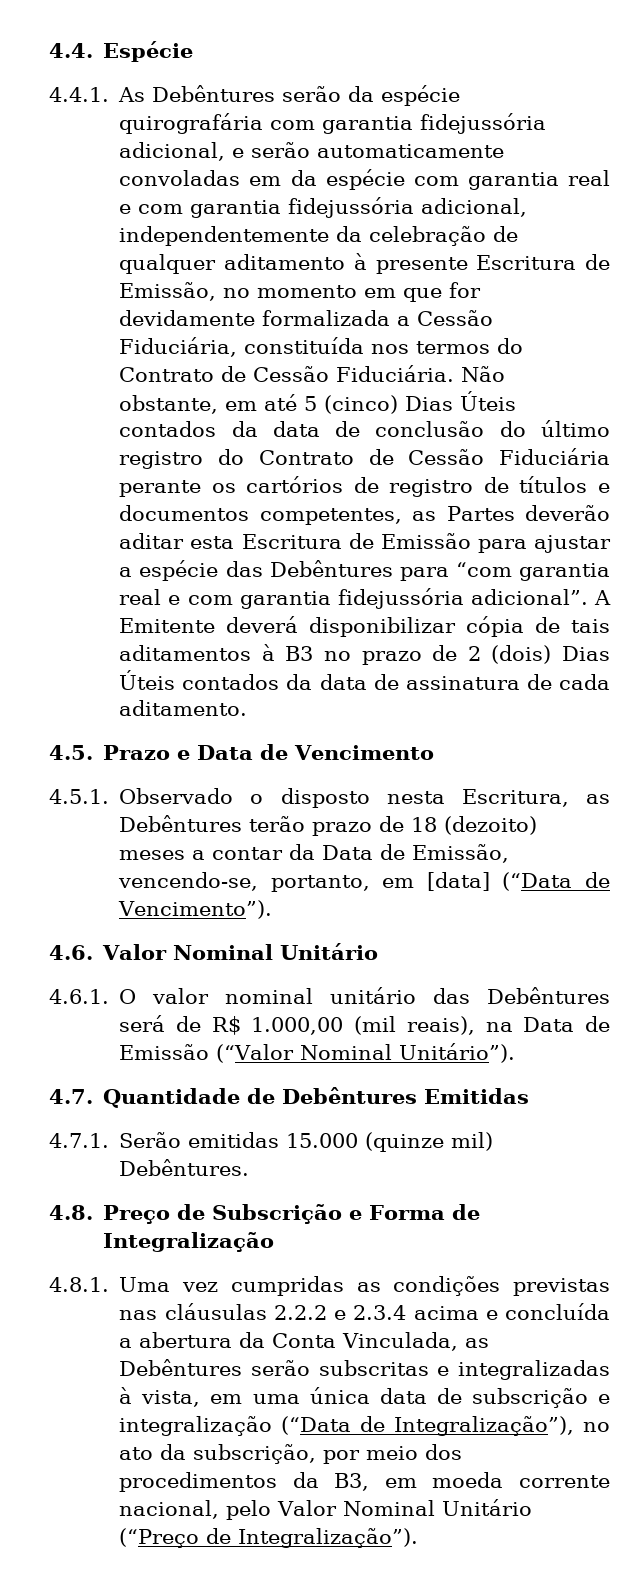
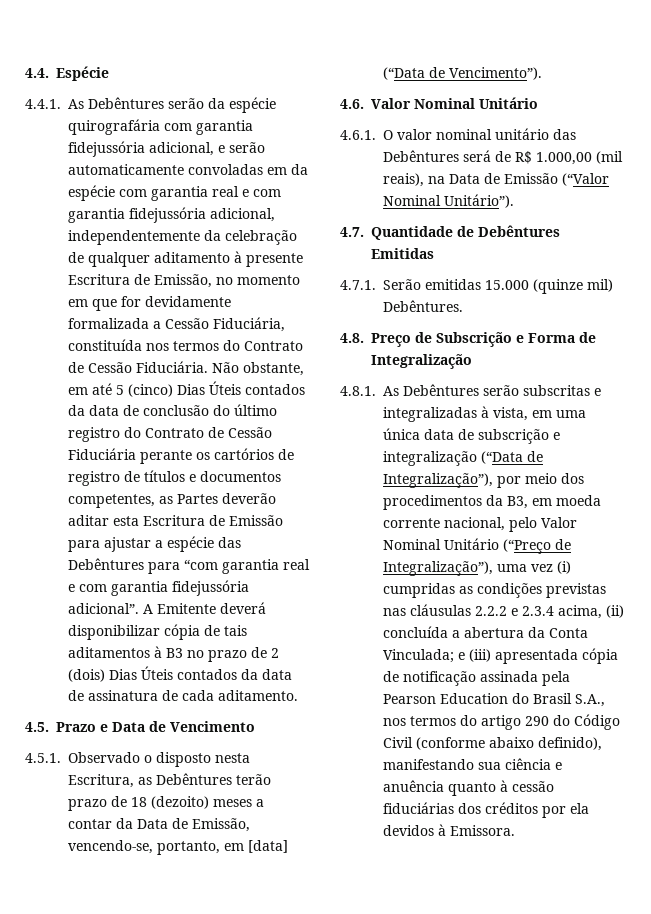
[119,1276,610,1296] [119,1303,610,1320] [119,1332,490,1351] Uma vez cumpridas as condições previstas nas cláusulas 2.2.2 e 2.3.4 acima e concluída a abertura da Conta Vinculada, as -> [383,386,399,396] As
[583,1422,610,1432] [119,1444,317,1464] no ato da subscrição, -> (493, 480) none
[238,1528,419,1548] Integralização”). -> [383,561,571,576] [383,583,606,598] [383,604,624,619] [383,626,588,638] [383,648,618,664] [383,671,570,686] [383,693,605,707] [383,714,620,730] [383,737,602,751] [383,758,562,770] [383,780,554,796] [383,802,589,818] [383,824,515,836] Integralização”), uma vez (i) cumpridas as condições previstas nas cláusulas 2.2.2 e 2.3.4 acima, (ii) concluída a abertura da Conta Vinculada; e (iii) apresentada cópia de notificação assinada pela Pearson Education do Brasil S.A., nos termos do artigo 290 do Código Civil (conforme abaixo definido), manifestando sua ciência e anuência quanto à cessão fiduciárias dos créditos por ela devidos à Emissora.

